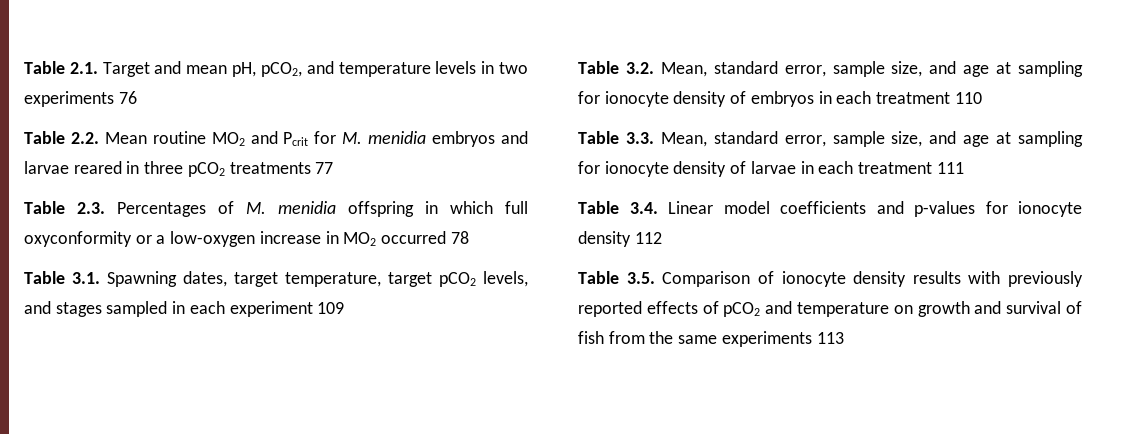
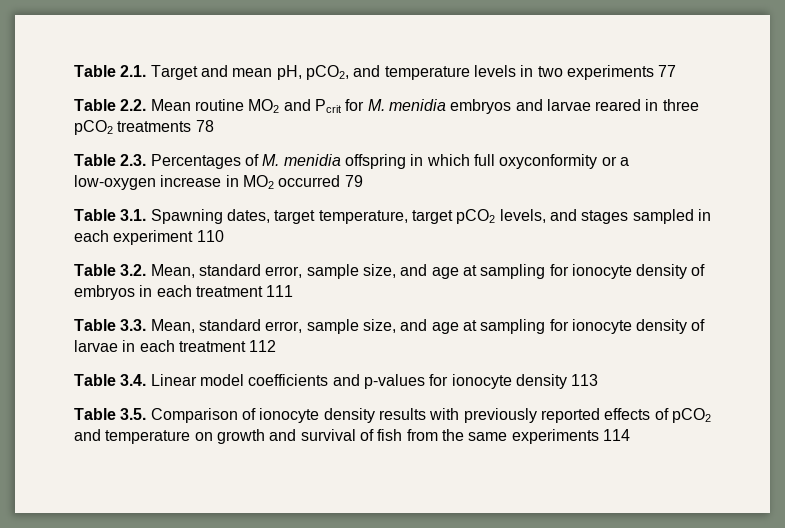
[118,91,137,104] 76 -> [658,65,677,77] 77
[315,162,334,174] 77 -> [195,120,214,132] 78
[450,231,469,244] 78 -> [344,175,363,187] 79
[317,302,345,314] 109 -> [196,230,224,242] 110
[954,92,982,104] 110 -> [266,285,294,297] 111
[936,162,964,174] 111 -> [249,340,277,352] 112
[634,232,662,244] 112 -> [571,374,599,386] 113
[816,332,844,344] 113 -> [602,429,630,441] 114

